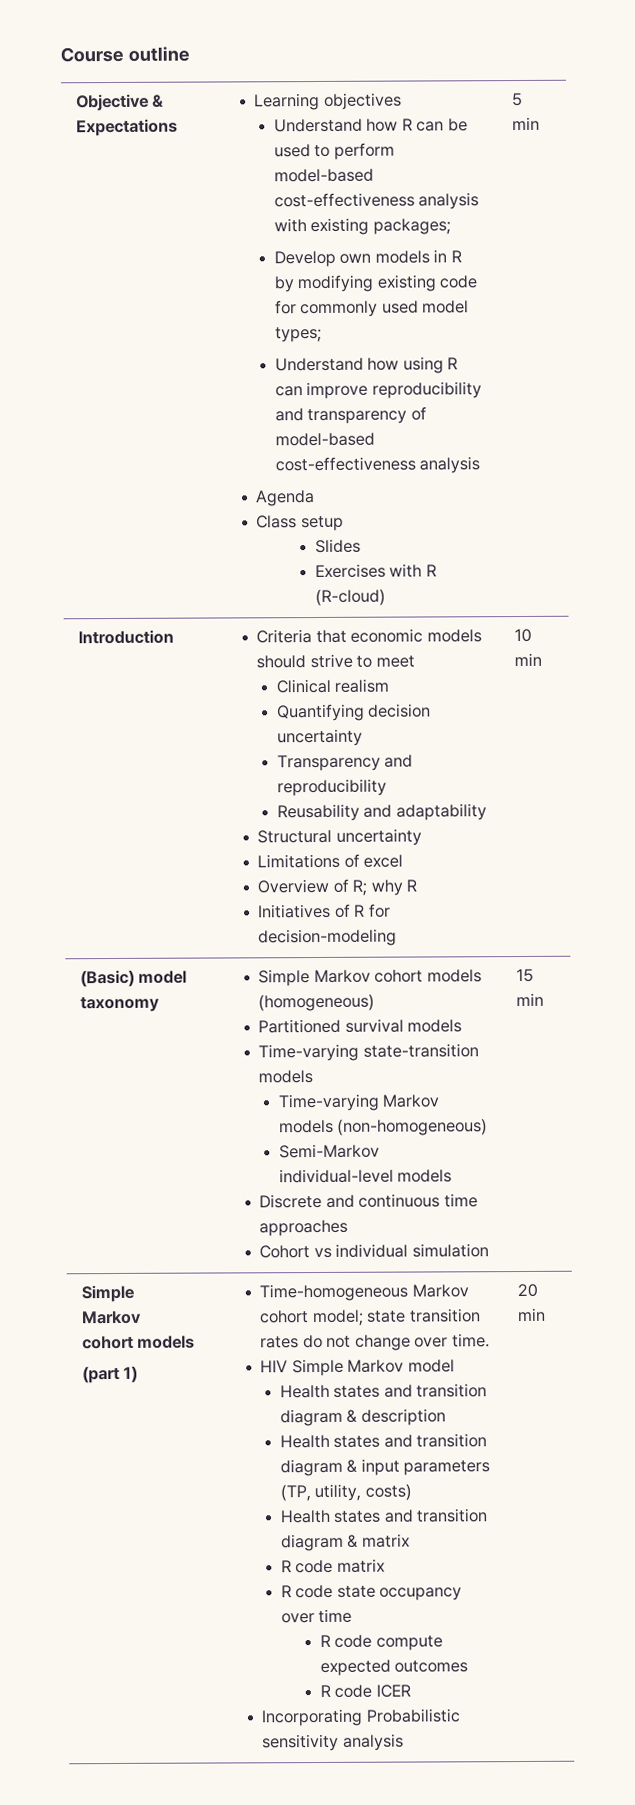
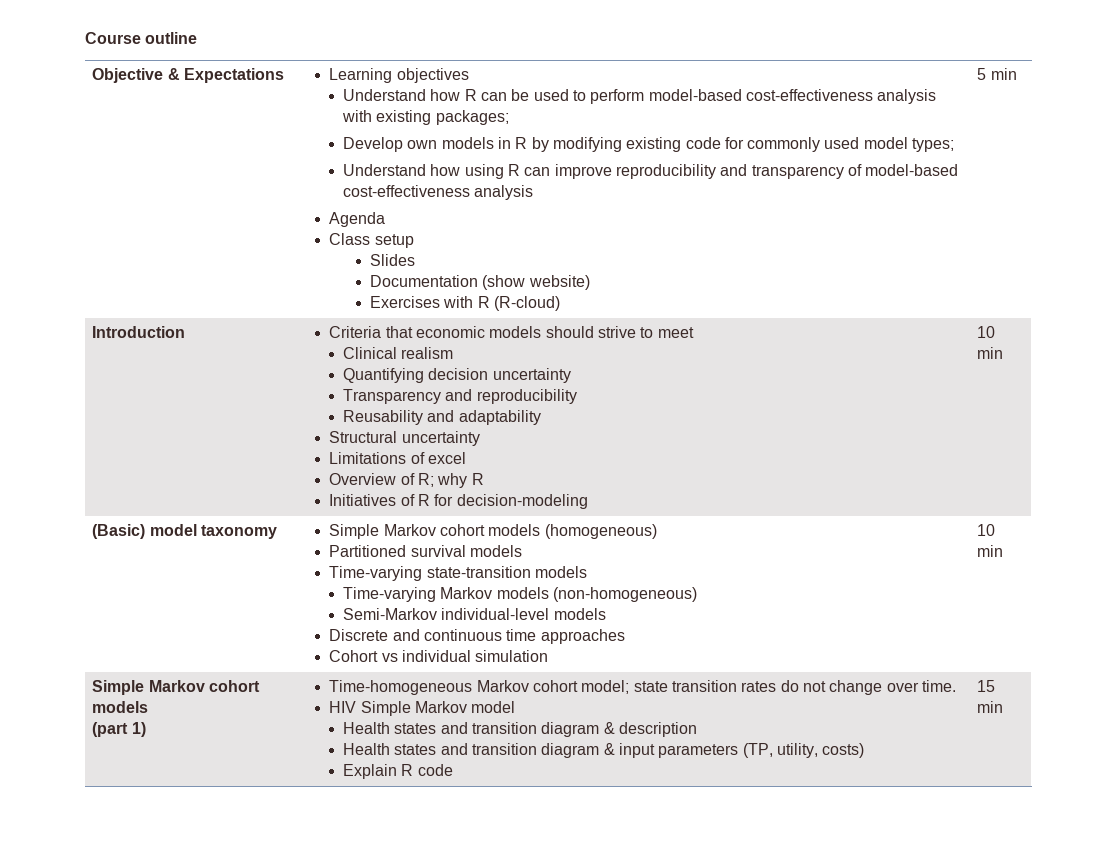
(361, 546) none -> [369,275,590,290] // Documentation (show website)
[515,968,534,983] 15 -> [977,524,996,536] 10
[279,1508,489,1524] [280,1533,410,1552] [280,1558,385,1574] [280,1584,463,1601] [280,1608,353,1624] [319,1634,443,1651] [319,1659,469,1676] [319,1684,411,1698] [261,1708,461,1727] [262,1733,404,1752] [516,1283,538,1298] Health states and transition diagram & matrix // R code matrix // R code state occupancy over time // R code compute expected outcomes // R code ICER // Incorporating Probabilistic sensitivity analysis | 20 -> [342,764,453,779] [977,680,996,692] Explain R code | 15

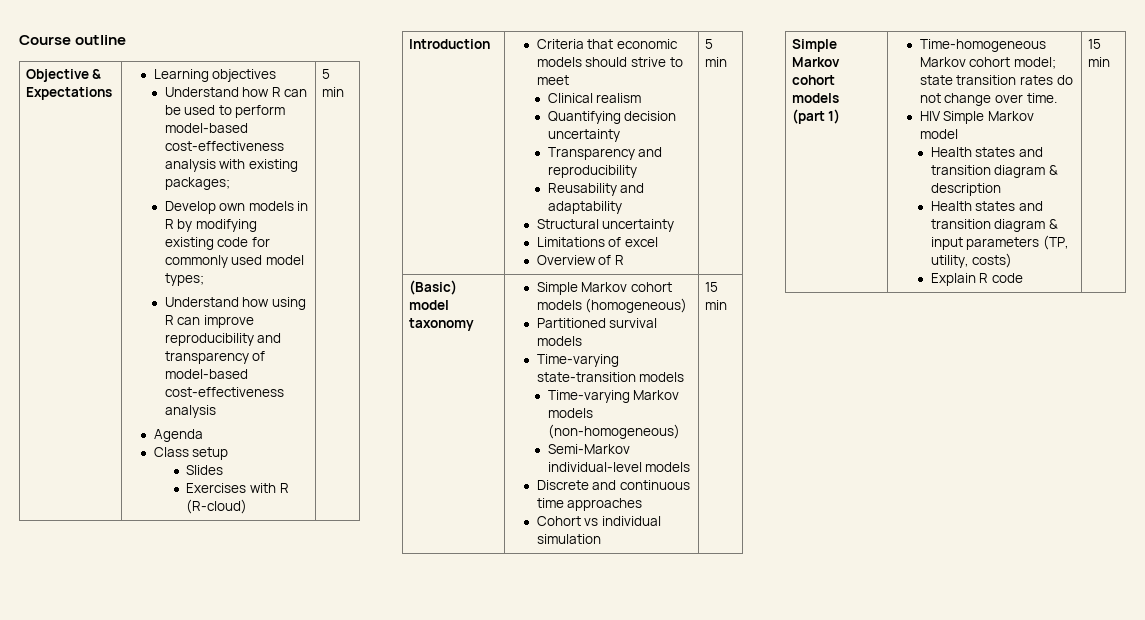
[369,275,590,290] // Documentation (show website) -> (224, 470) none
[418,473,484,488] [329,494,588,509] [977,326,996,338] R; why R // Initiatives of R for decision-modeling | 10 -> [614,255,624,265] [704,39,713,49] R | 5
[977,524,996,536] 10 -> [704,282,718,292] 15

